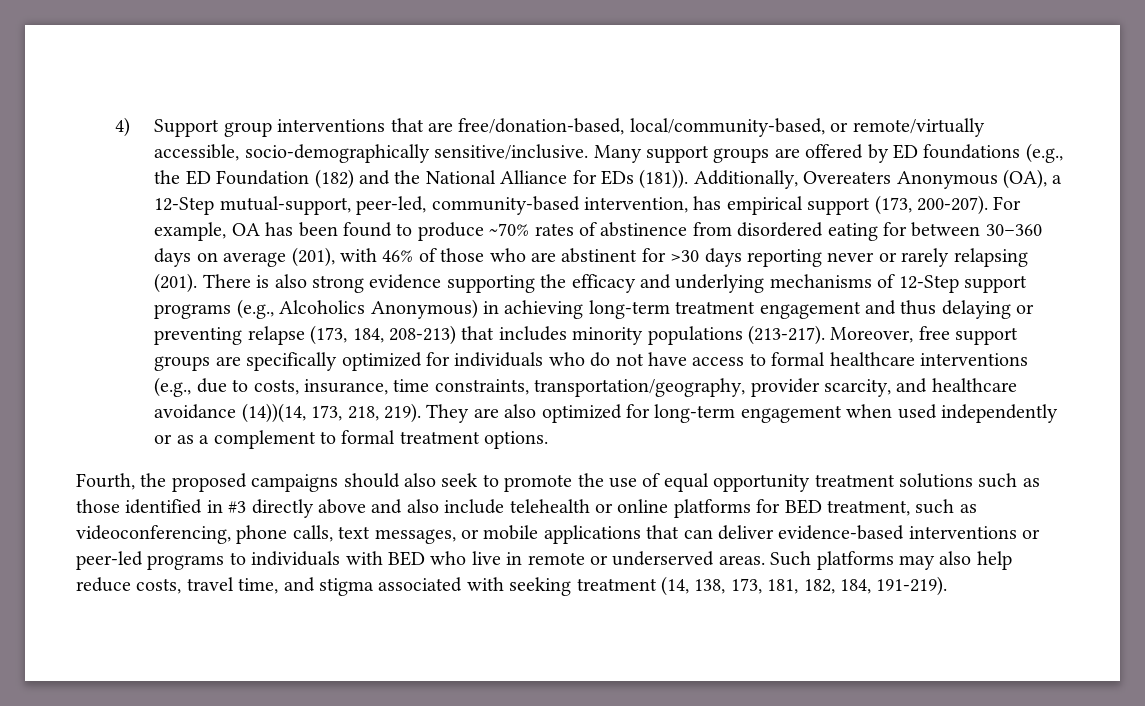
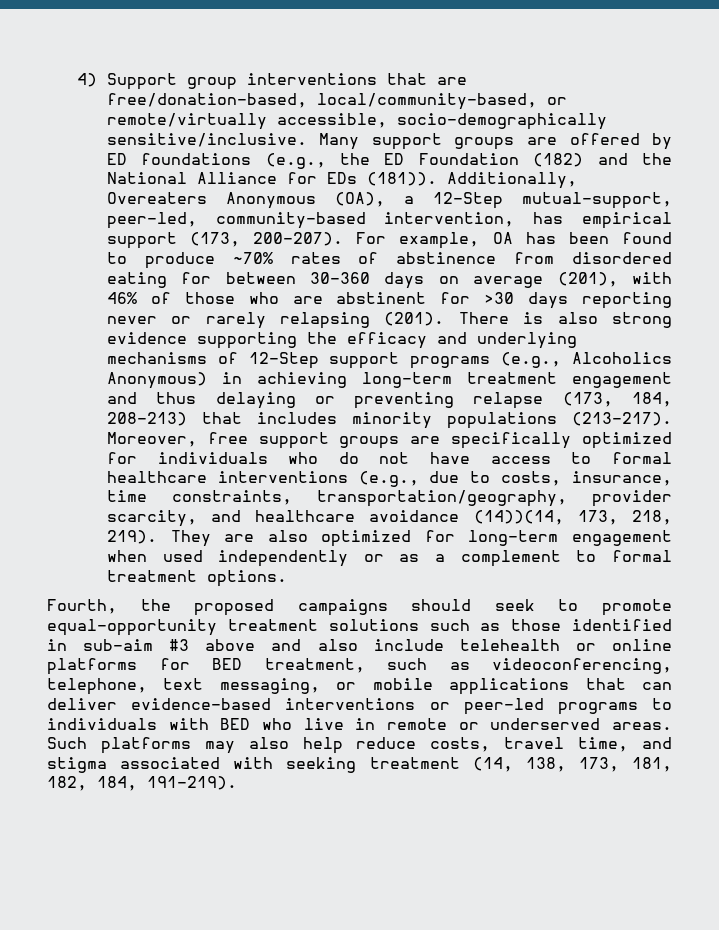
[404,473,436,487] also -> (472, 605) none
[577,473,811,492] the use of equal opportunity -> [47,619,217,636] equal-opportunity
[228,499,314,518] #3 directly -> [83,639,190,651] sub-aim #3
[236,525,456,544] phone calls, text messages, -> [47,678,320,695] telephone, text messaging,

